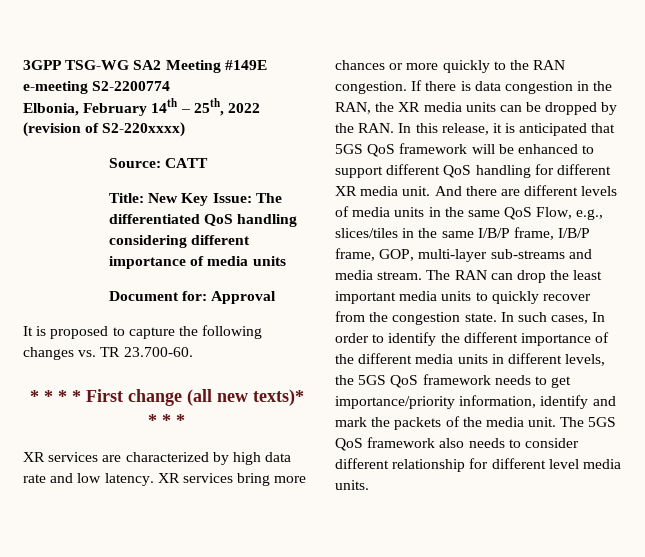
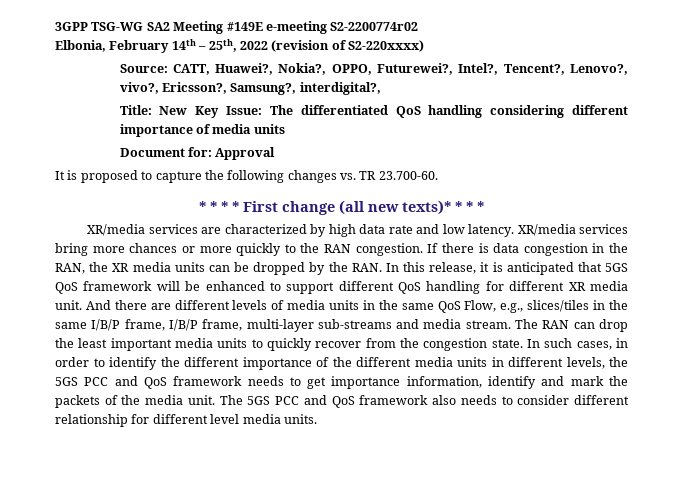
[92,81,171,91] S2-2200774 -> [330,22,419,31] S2-2200774r02
[165,158,209,168] CATT -> [172,63,628,75] [119,82,381,95] CATT, Huawei?, Nokia?, OPPO, Futurewei?, Intel?, Tencent?, Lenovo?, vivo?, Ericsson?, Samsung?, interdigital?,
[23,452,45,462] XR -> [87,224,146,236] XR/media
[157,473,180,483] XR -> [517,224,576,236] XR/media
[379,249,415,261] GOP, -> (243, 325) none
[592,312,606,322] In -> [616,338,628,348] in
(387, 380) none -> [84,376,138,386] PCC and
[335,396,455,409] importance/priority -> [331,376,401,389] importance
(617, 422) none -> [275,395,327,405] PCC and

